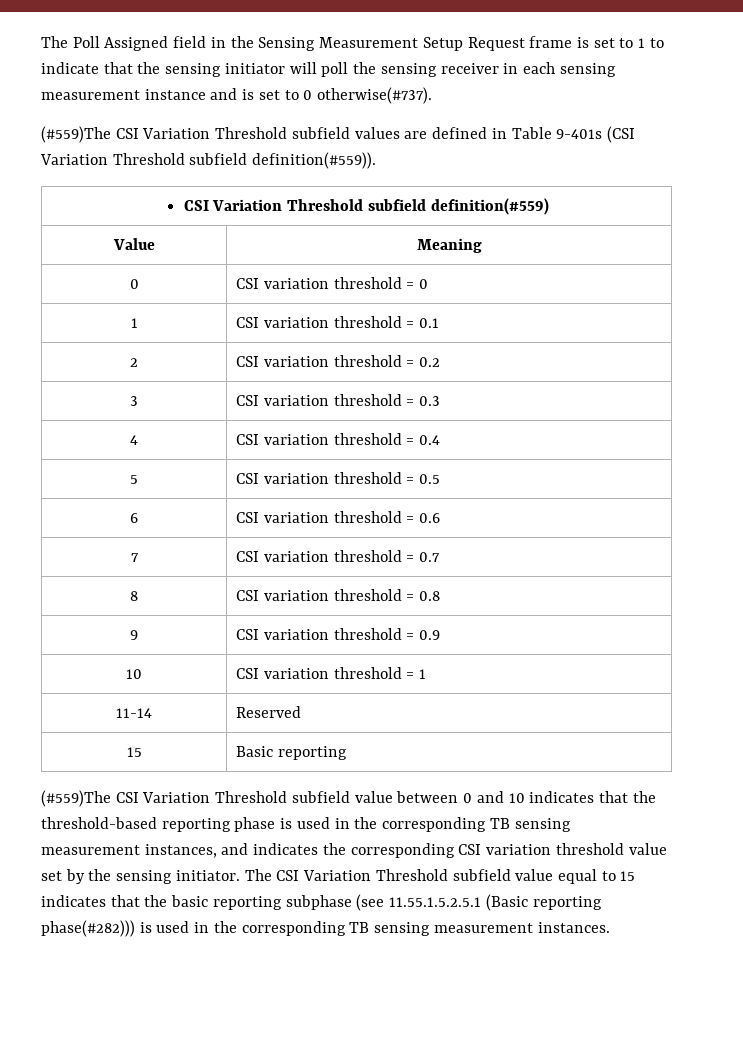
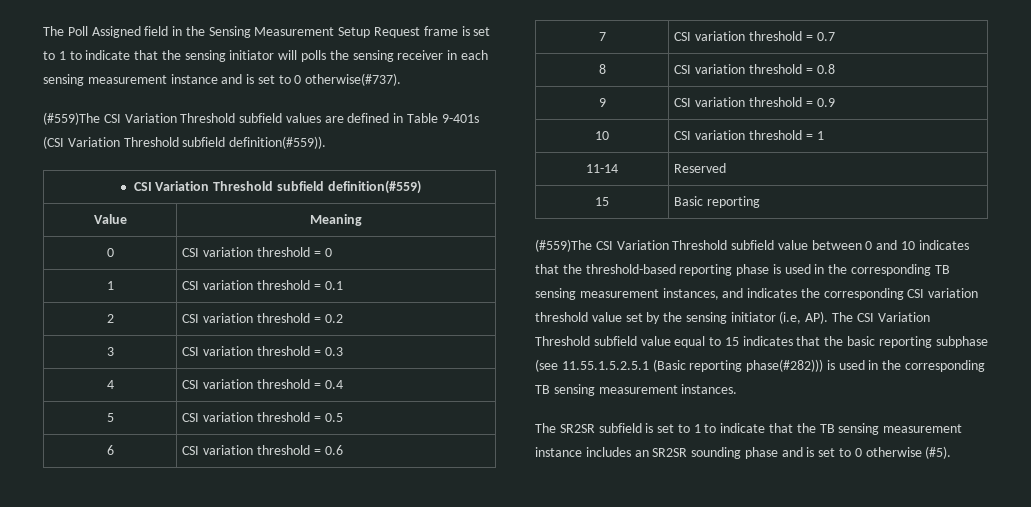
[321,62,349,77] poll -> [301,50,327,62] polls
[175,870,240,881] initiator. -> [730,311,829,324] initiator (i.e, AP).
(610, 927) none -> [535,423,963,435] [535,446,952,459] // The SR2SR subfield is set to 1 to indicate that the TB sensing measurement instance includes an SR2SR sounding phase and is set to 0 otherwise (#5).

